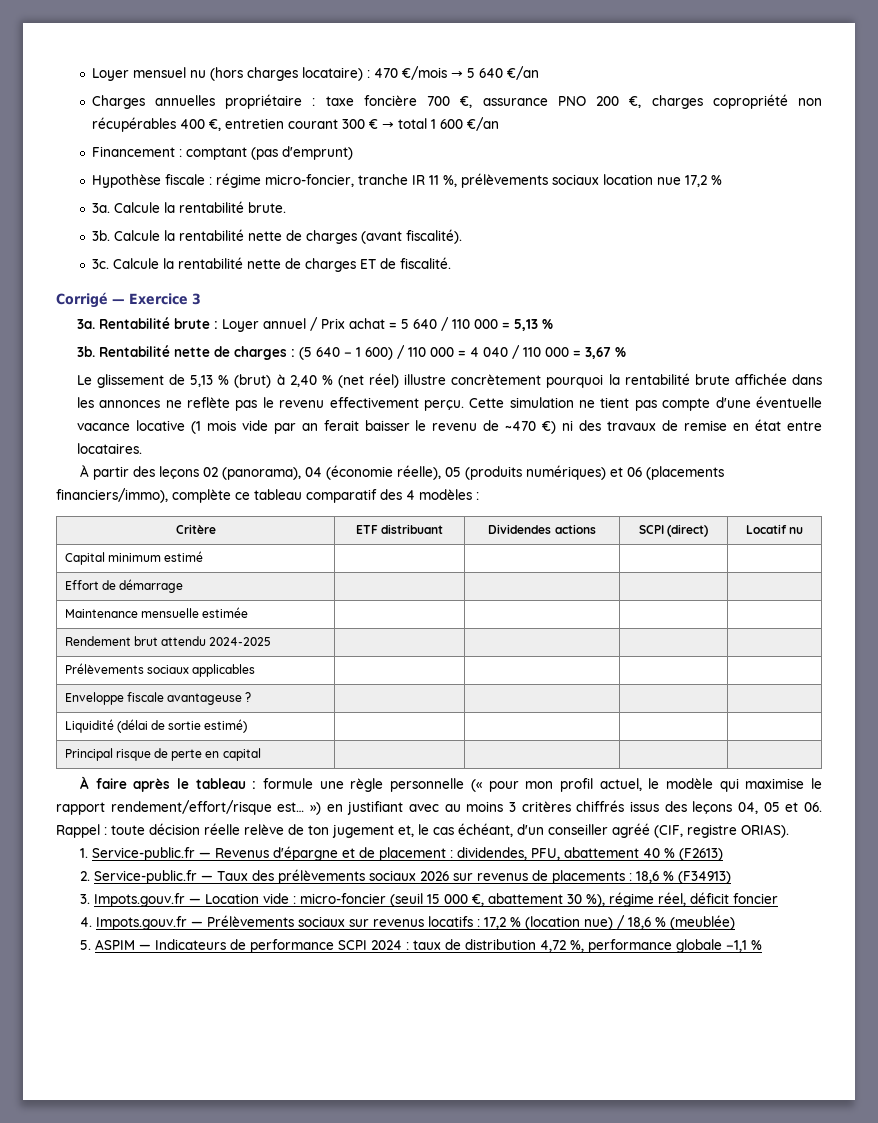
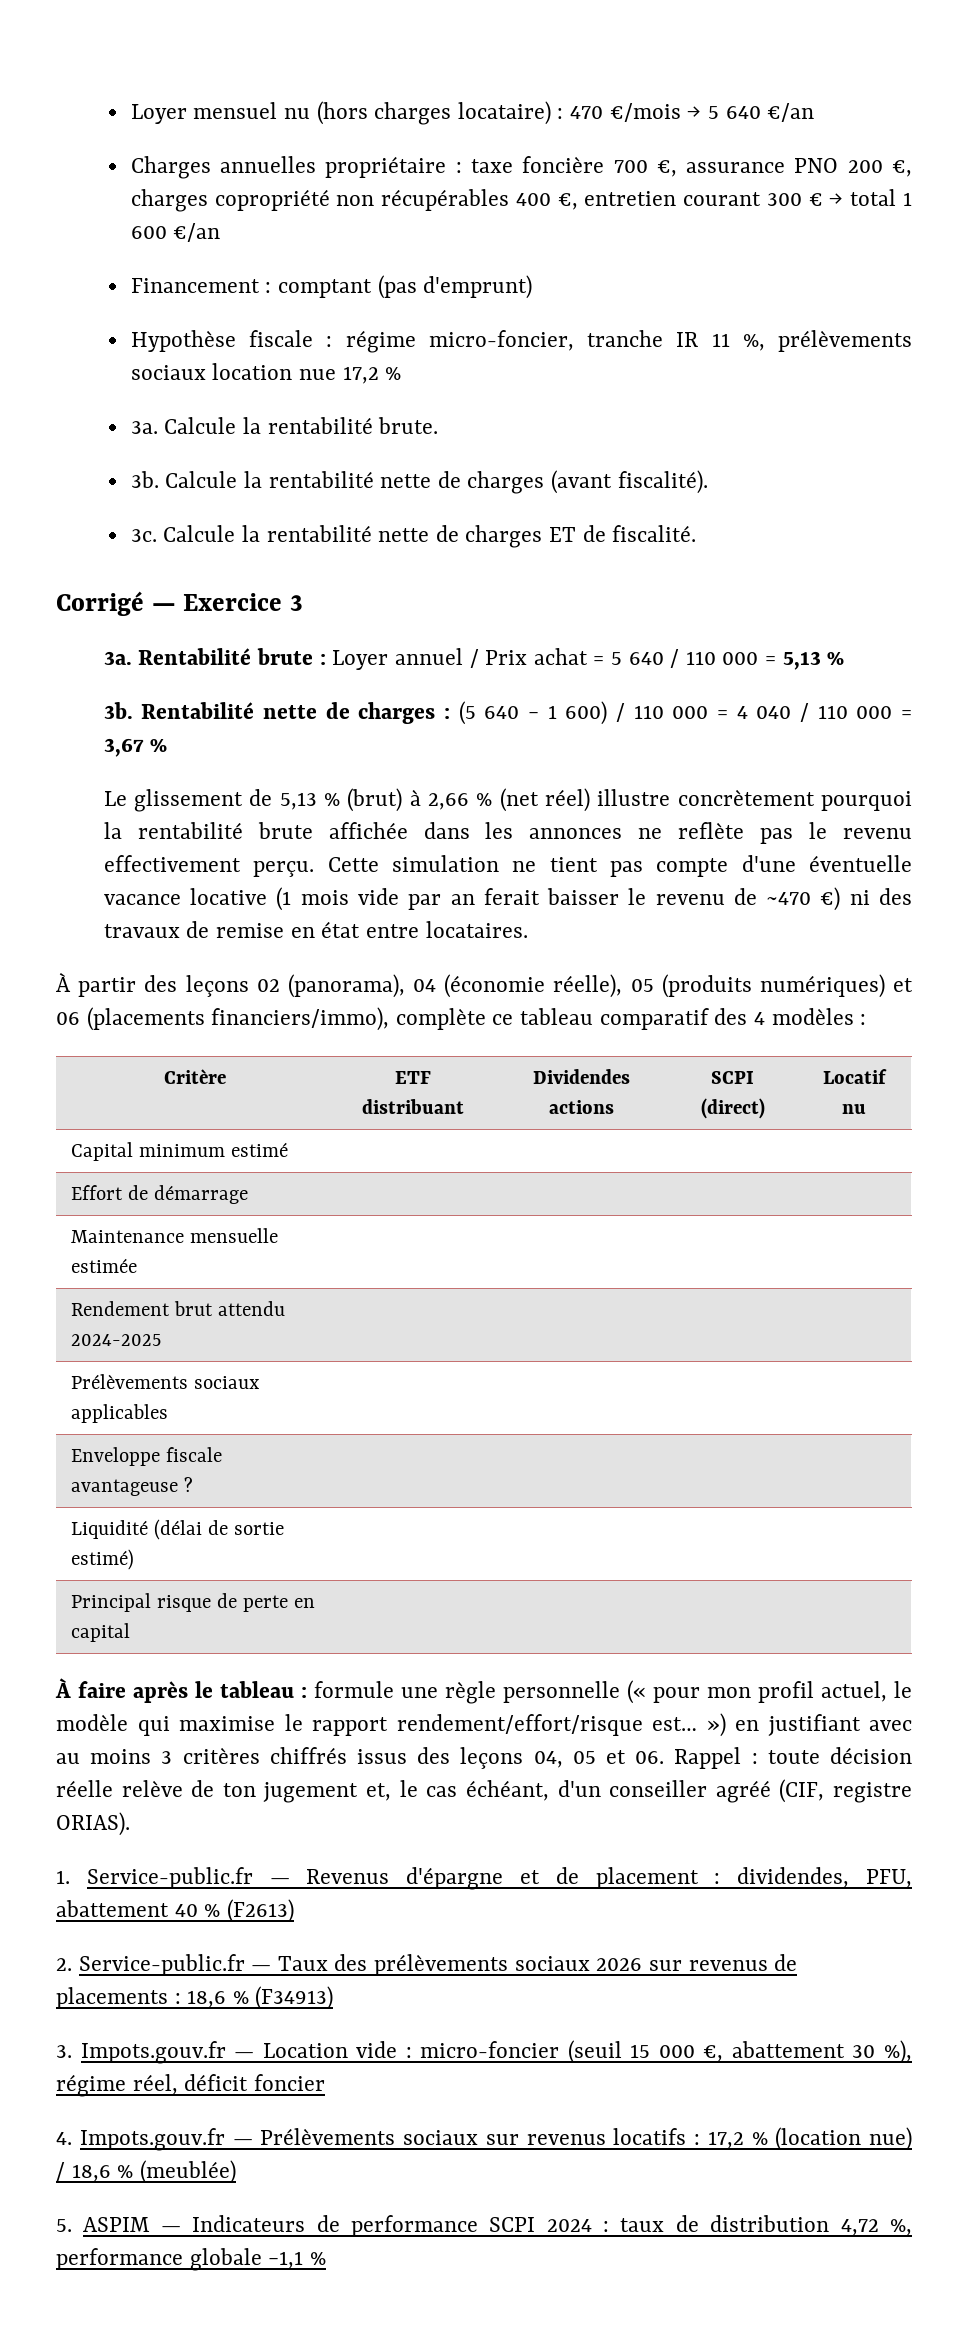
[289,375,317,387] 2,40 -> [428,793,470,810] 2,66

